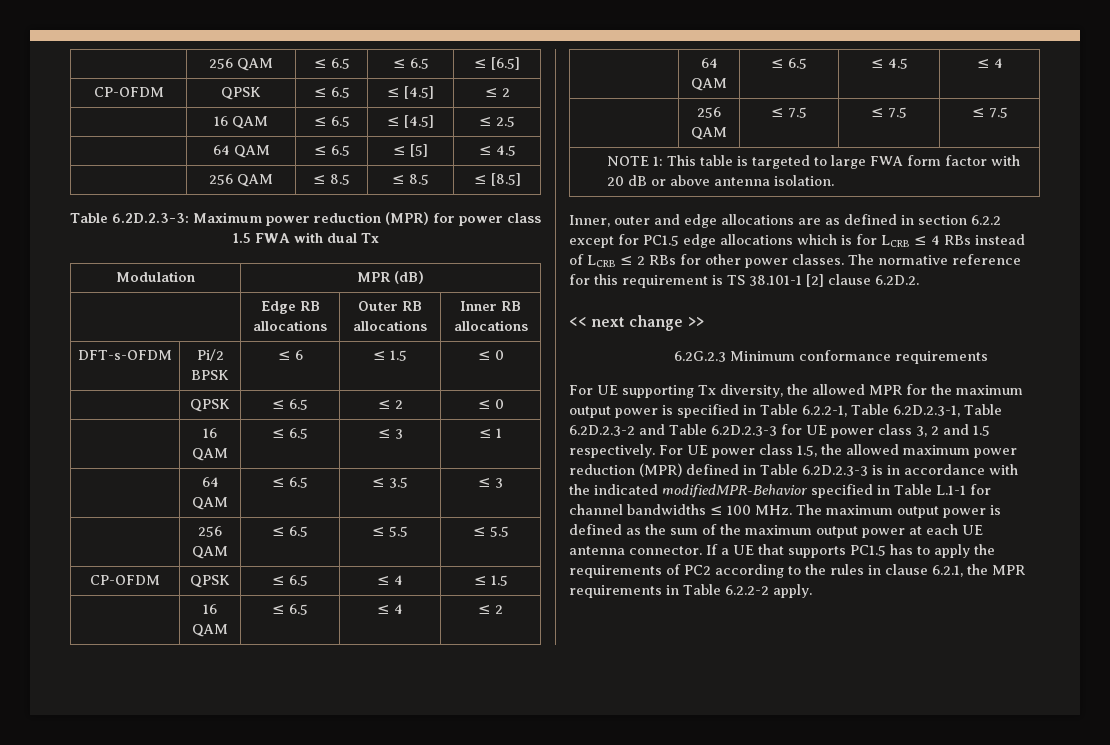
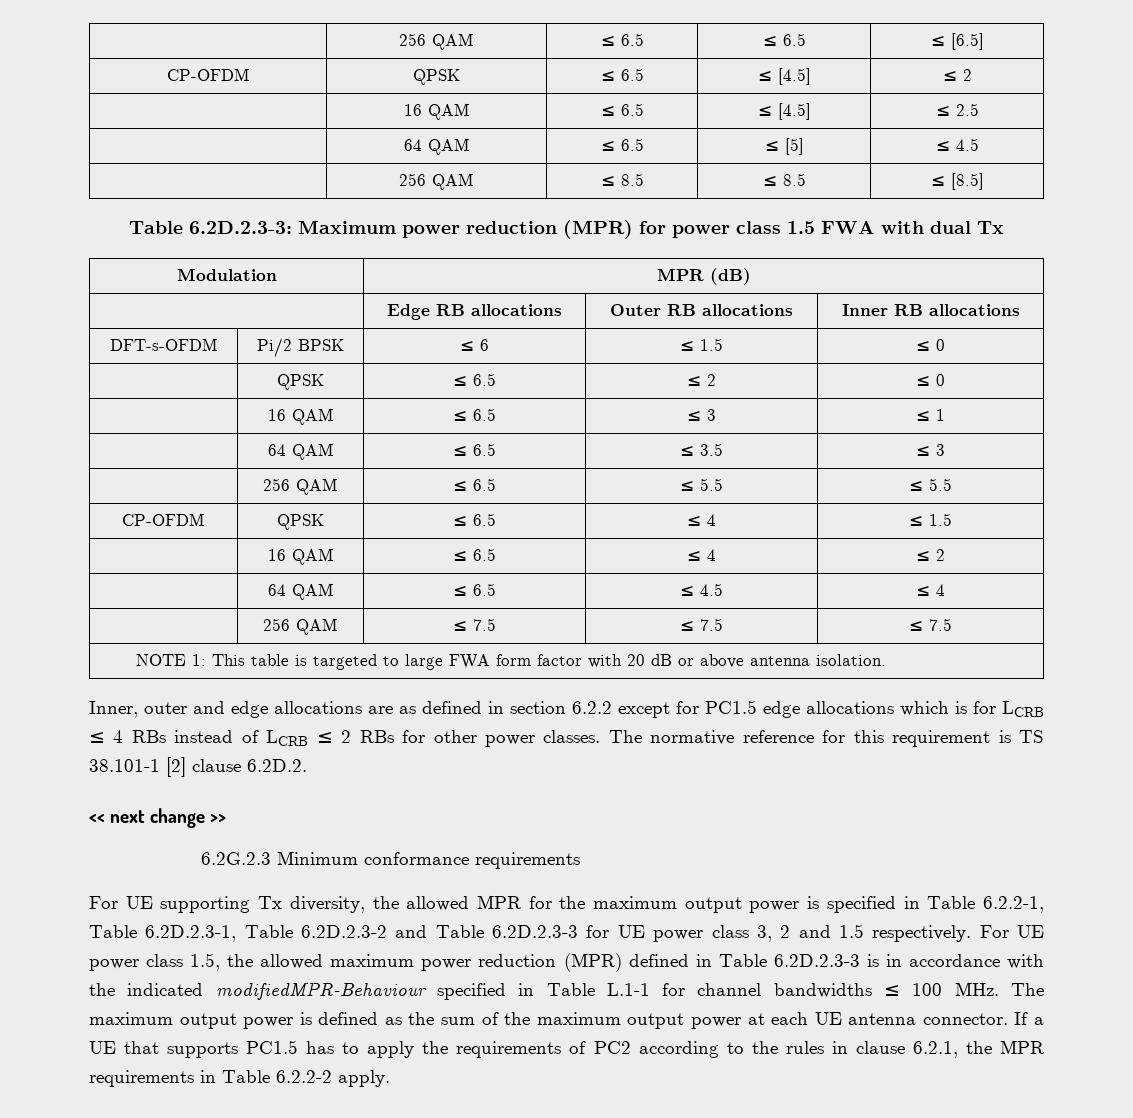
[662,484,808,498] modifiedMPR-Behavior -> [215,982,427,1000] modifiedMPR-Behaviour

